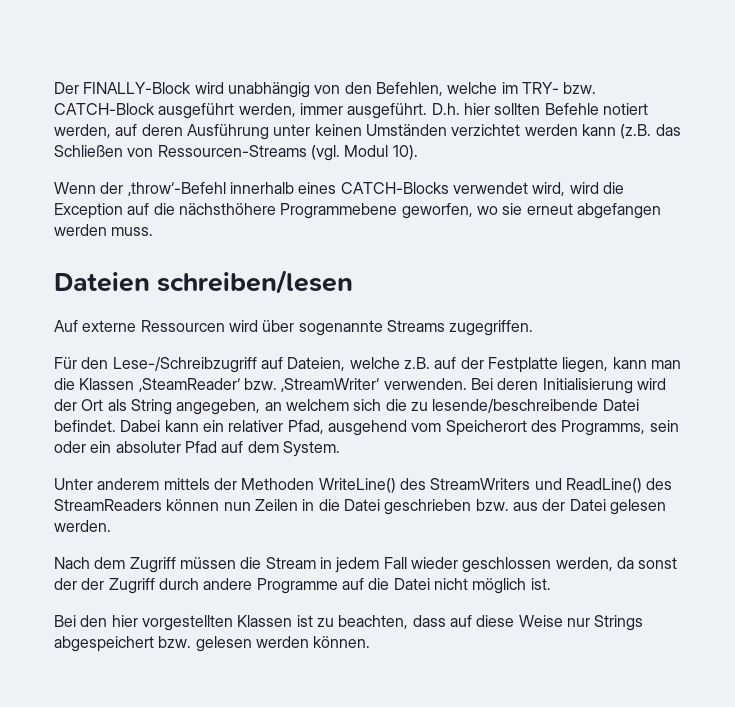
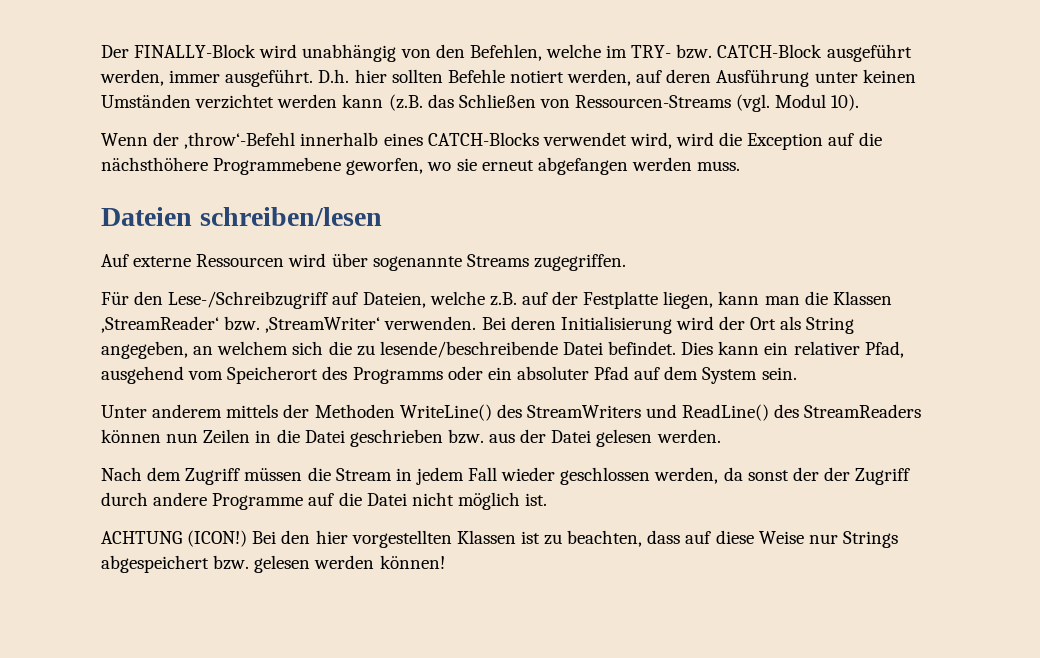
[138,378,240,392] ‚SteamReader‘ -> [101,316,219,333] ‚StreamReader‘
[120,420,161,432] Dabei -> [681,342,714,355] Dies
[561,420,679,436] Programms, sein -> [352,367,443,384] Programms
[282,441,340,457] System. -> [702,367,797,384] System sein.
(551, 584) none -> [101,530,248,547] ACHTUNG (ICON!)
[313,636,371,648] können. -> [379,555,445,569] können!

